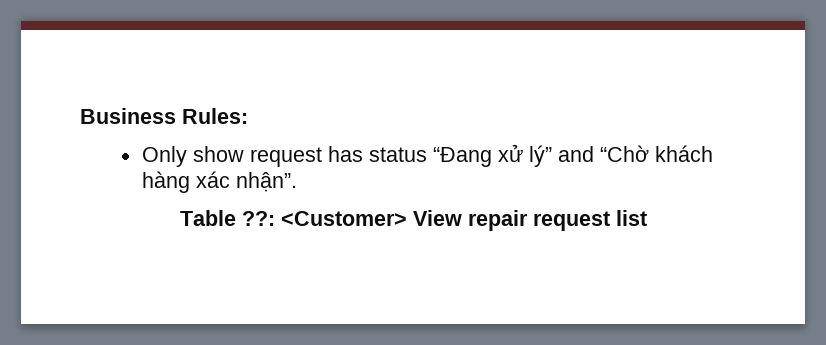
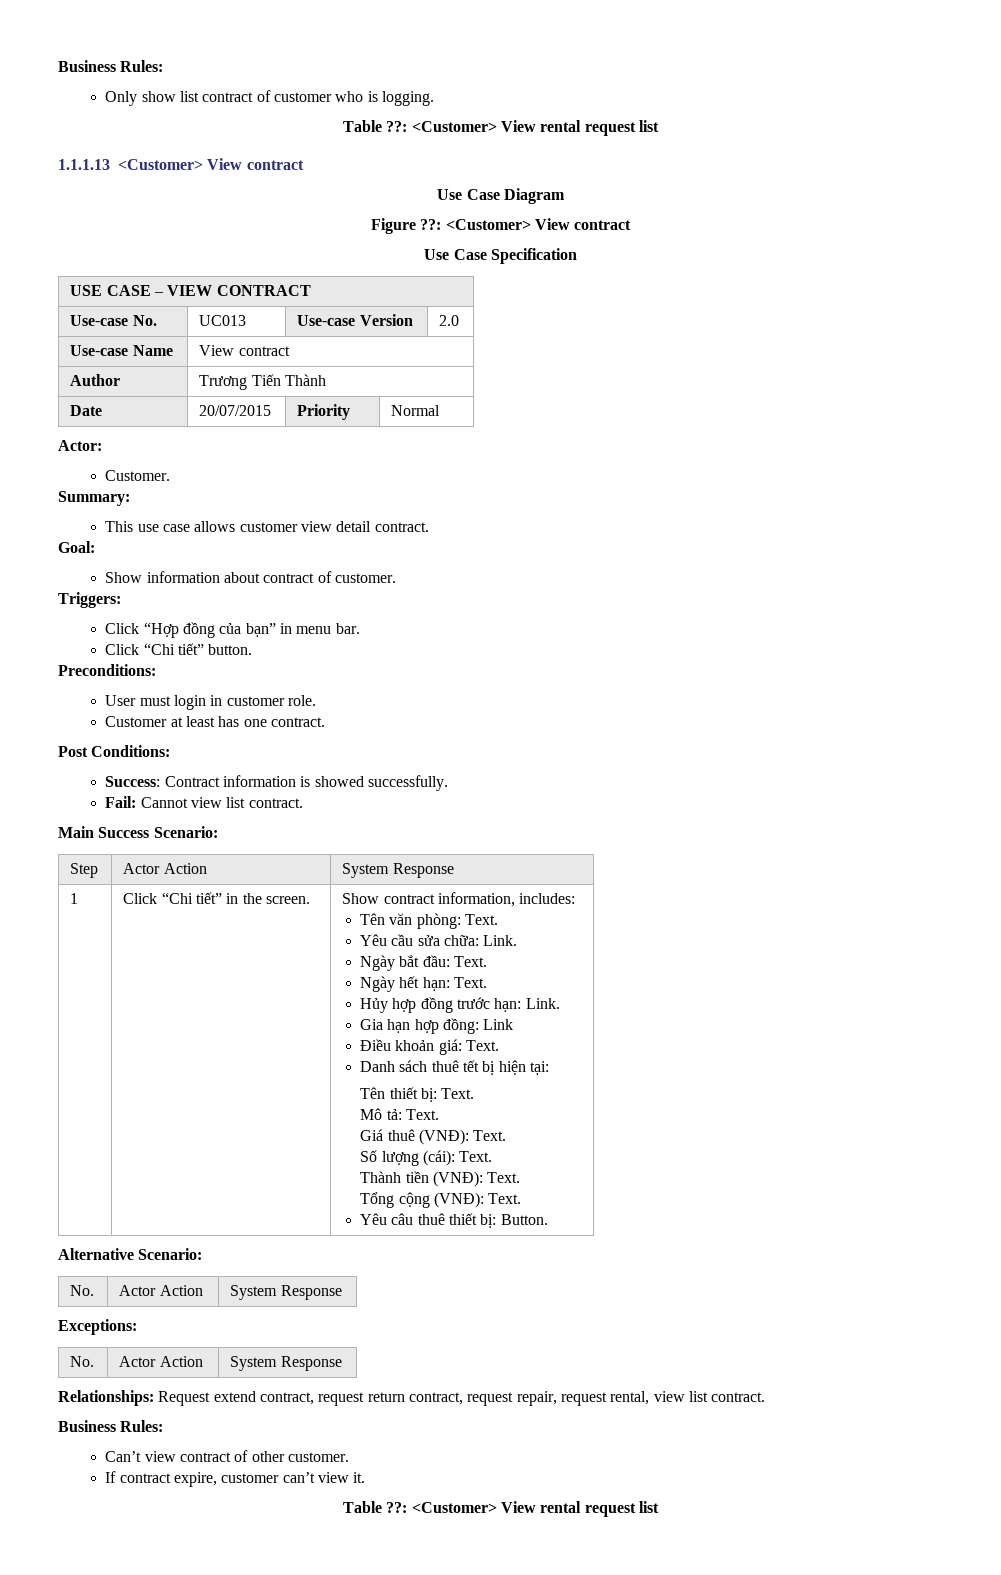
[249,144,713,167] [141,171,297,193] [179,210,647,231] request has status “Đang xử lý” and “Chờ khách hàng xác nhận”. // Table ??: <Customer> View repair request list -> [180,90,435,106] [343,120,659,136] [58,158,304,170] [437,188,565,204] [370,218,632,234] [424,248,577,264] [70,285,311,296] [70,315,157,326] [199,315,247,326] [297,314,413,326] [439,315,460,326] [70,345,173,356] [199,345,290,356] [70,374,121,386] [199,374,327,390] [70,405,103,416] [199,405,272,416] [297,404,351,420] [391,405,441,416] [58,440,102,451] [105,470,171,481] [58,491,130,506] [105,521,429,532] [58,541,95,553] [105,571,397,583] [58,592,121,608] [105,622,360,638] [105,643,253,655] [58,664,156,676] [105,695,317,710] [105,716,326,727] [58,745,171,757] [105,775,449,791] [105,796,303,808] [58,826,218,838] [70,863,99,878] [123,863,207,874] [342,863,454,878] [70,893,79,904] [123,892,311,904] [342,892,576,907] [360,913,499,929] [360,934,518,946] [360,955,488,971] [360,976,488,992] [360,997,560,1013] [360,1018,514,1034] [360,1039,500,1055] [360,1060,549,1075] [360,1087,475,1102] [360,1108,440,1120] [360,1129,507,1145] [360,1150,493,1166] [360,1171,521,1187] [360,1192,522,1208] [360,1213,548,1228] [58,1248,203,1260] [70,1285,95,1296] [119,1285,203,1296] [230,1285,342,1300] [58,1319,137,1335] [70,1356,95,1367] [119,1356,203,1367] [230,1356,342,1371] [58,1390,766,1406] [58,1420,164,1432] [105,1450,350,1462] [105,1471,366,1487] [343,1501,659,1517] list contract of customer who is logging. // Table ??: <Customer> View rental request list // 1.1.1.13 <Customer> View contract // Use Case Diagram // Figure ??: <Customer> View contract // Use Case Specification // USE CASE – VIEW CONTRACT // Use-case No. | UC013 | Use-case Version | 2.0 // Use-case Name | View contract // Author | Trương Tiến Thành // Date | 20/07/2015 | Priority | Normal // Actor: // Customer. // Summary: // This use case allows customer view detail contract. // Goal: // Show information about contract of customer. // Triggers: // Click “Hợp đồng của bạn” in menu bar. // Click “Chi tiết” button. // Preconditions: // User must login in customer role. // Customer at least has one contract. // Post Conditions: // Success: Contract information is showed successfully. // Fail: Cannot view list contract. // Main Success Scenario: // Step | Actor Action | System Response // 1 | Click “Chi tiết” in the screen. | Show contract information, includes: // Tên văn phòng: Text. // Yêu cầu sửa chữa: Link. // Ngày bắt đầu: Text. // Ngày hết hạn: Text. // Hủy hợp đồng trước hạn: Link. // Gia hạn hợp đồng: Link // Điều khoản giá: Text. // Danh sách thuê tết bị hiện tại: // Tên thiết bị: Text. // Mô tả: Text. // Giá thuê (VNĐ): Text. // Số lượng (cái): Text. // Thành tiền (VNĐ): Text. // Tổng cộng (VNĐ): Text. // Yêu câu thuê thiết bị: Button. // Alternative Scenario: // No. | Actor Action | System Response // Exceptions: // No. | Actor Action | System Response // Relationships: Request extend contract, request return contract, request repair, request rental, view list contract. // Business Rules: // Can’t view contract of other customer. // If contract expire, customer can’t view it. // Table ??: <Customer> View rental request list

